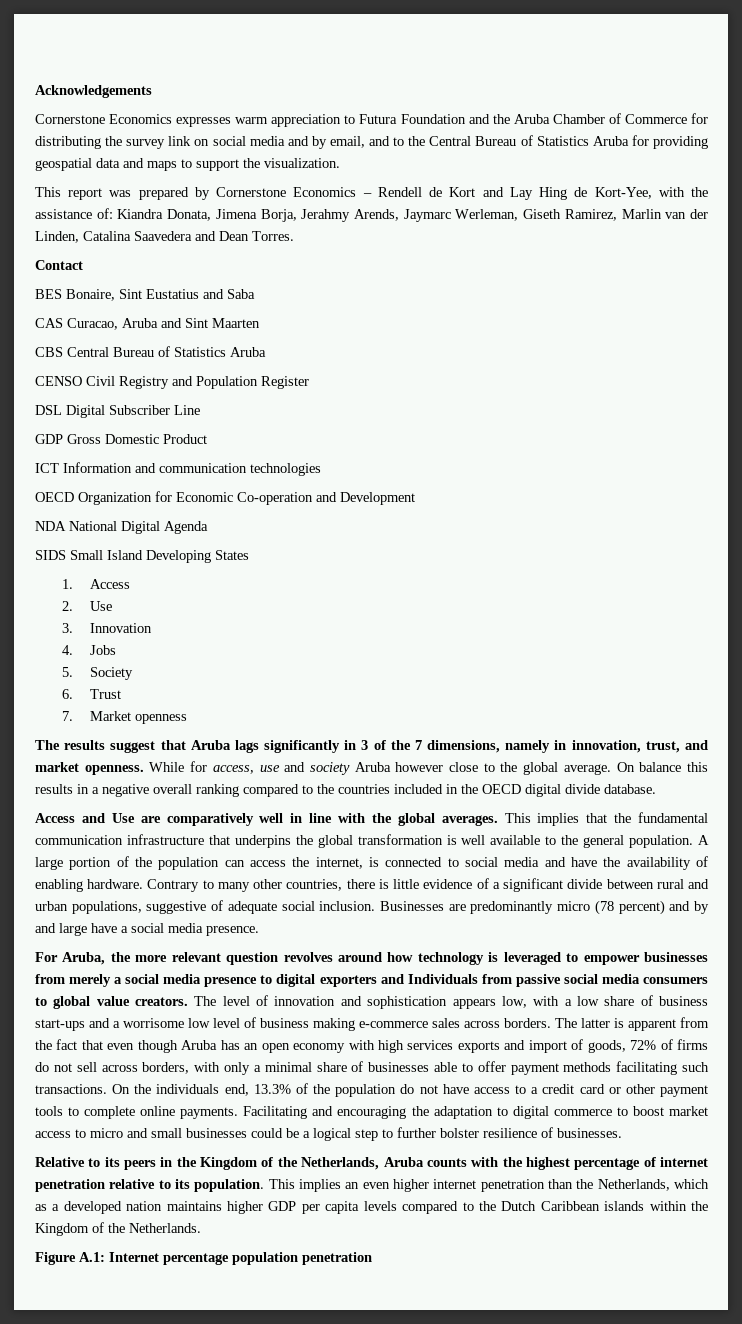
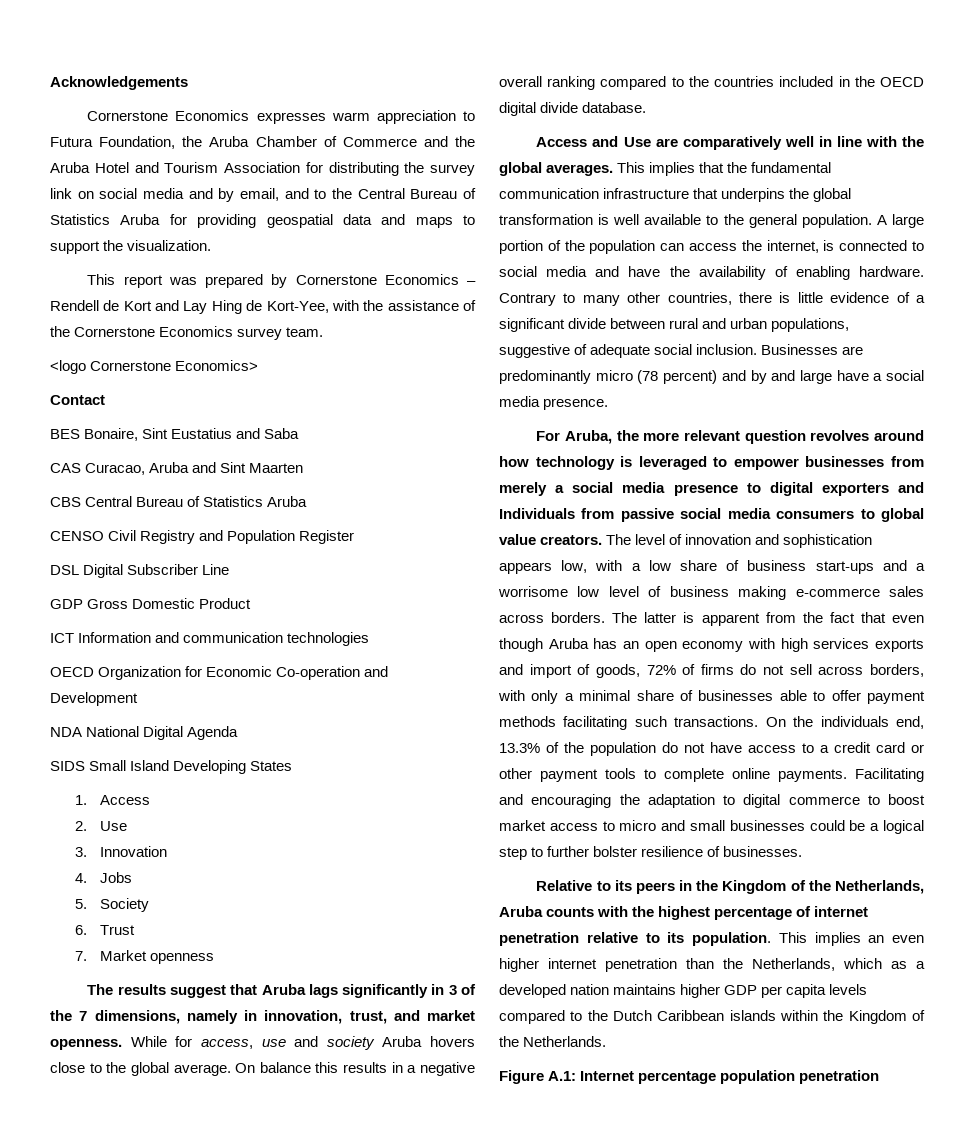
[400,114,490,124] Foundation and -> [99,136,176,149] Foundation,
(687, 119) none -> [423,136,475,147] [50,162,300,173] and the Aruba Hotel and Tourism Association
[96,208,708,222] [35,231,294,243] of: Kiandra Donata, Jimena Borja, Jerahmy Arends, Jaymarc Werleman, Giseth Ramirez, Marlin van der Linden, Catalina Saavedera and Dean Torres. -> [463,300,477,311] [50,326,324,340] [50,360,259,374] of the Cornerstone Economics survey team. // <logo Cornerstone Economics>
[395,762,444,772] however -> [430,1036,475,1047] hovers

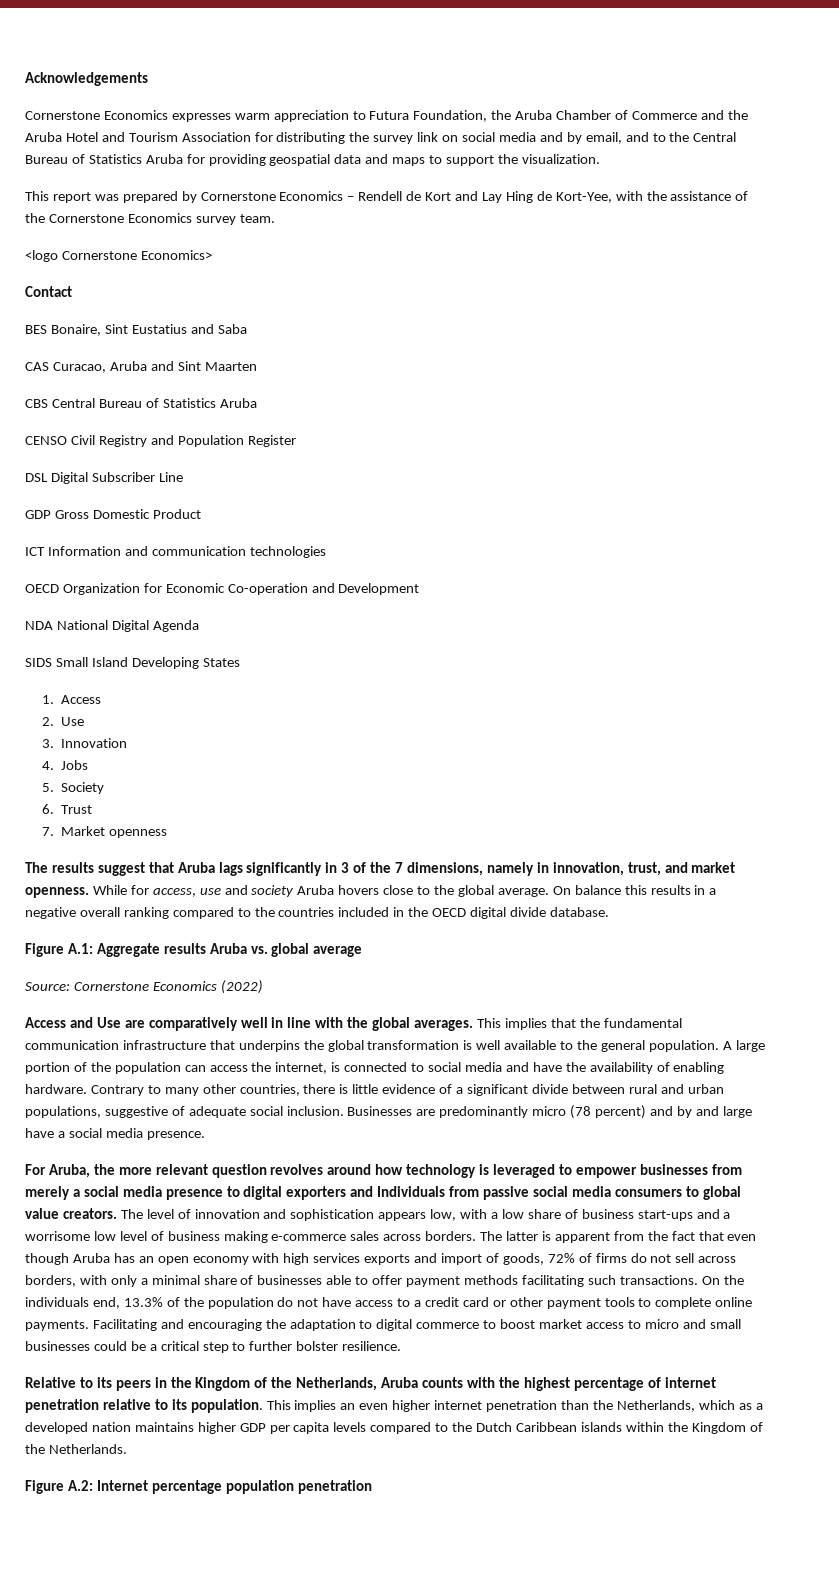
(647, 107) none -> [25,943,363,957] [25,980,263,994] // Figure A.1: Aggregate results Aruba vs. global average // Source: Cornerstone Economics (2022)
[883,820,924,834] logical -> [160,1341,199,1351] critical
[641,846,803,857] resilience of businesses. -> [342,1341,402,1351] resilience.
[548,1071,577,1081] A.1: -> [67,1480,93,1491] A.2:

